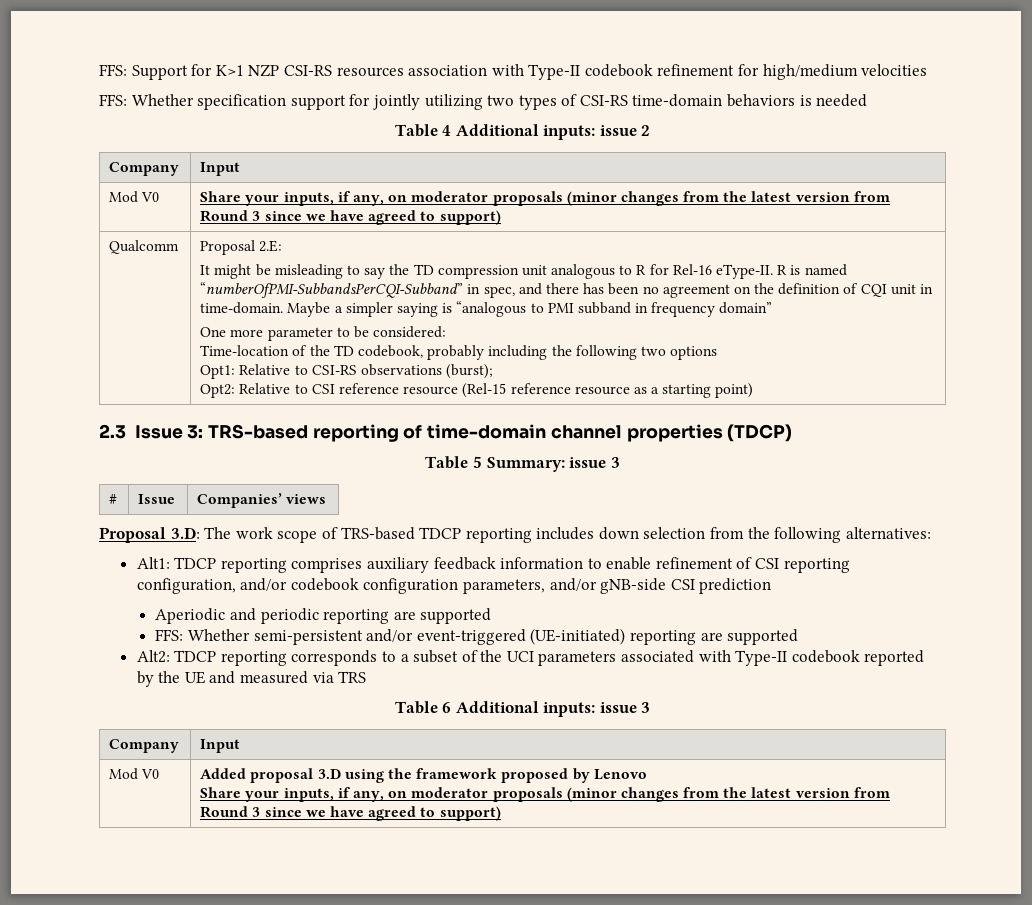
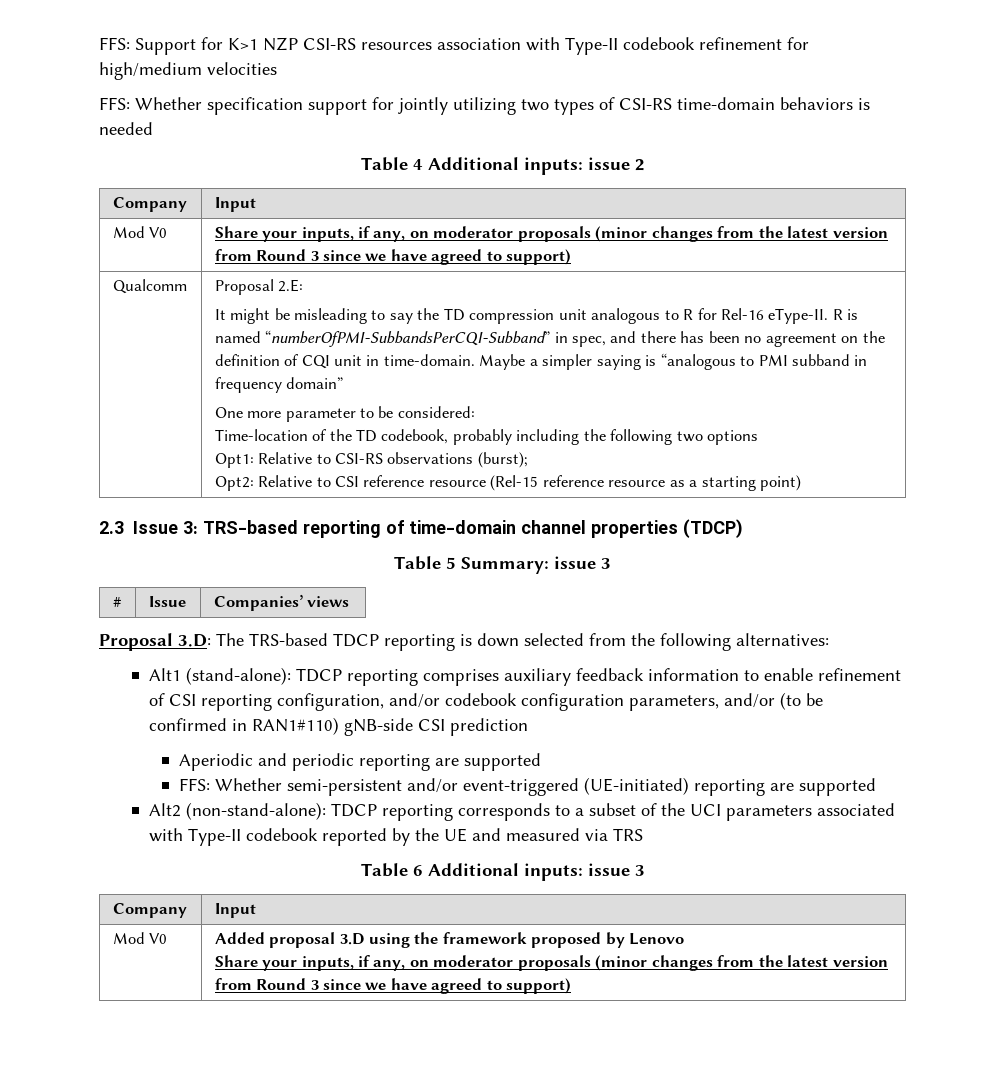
[235,527,706,543] work scope of TRS-based TDCP reporting includes down selection -> [249,633,584,651] TRS-based TDCP reporting is down selected
[136,557,170,569] Alt1: -> [149,667,292,685] Alt1 (stand-alone):
(597, 584) none -> [780,692,824,710] [149,717,340,735] (to be confirmed in RAN1#110)
[136,650,170,663] Alt2: -> [149,802,327,820] Alt2 (non-stand-alone):

